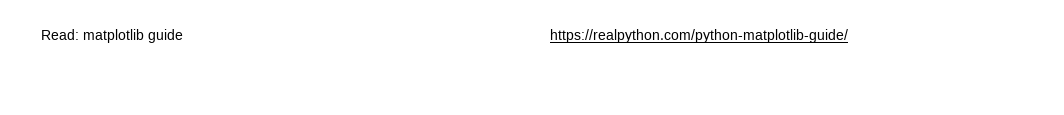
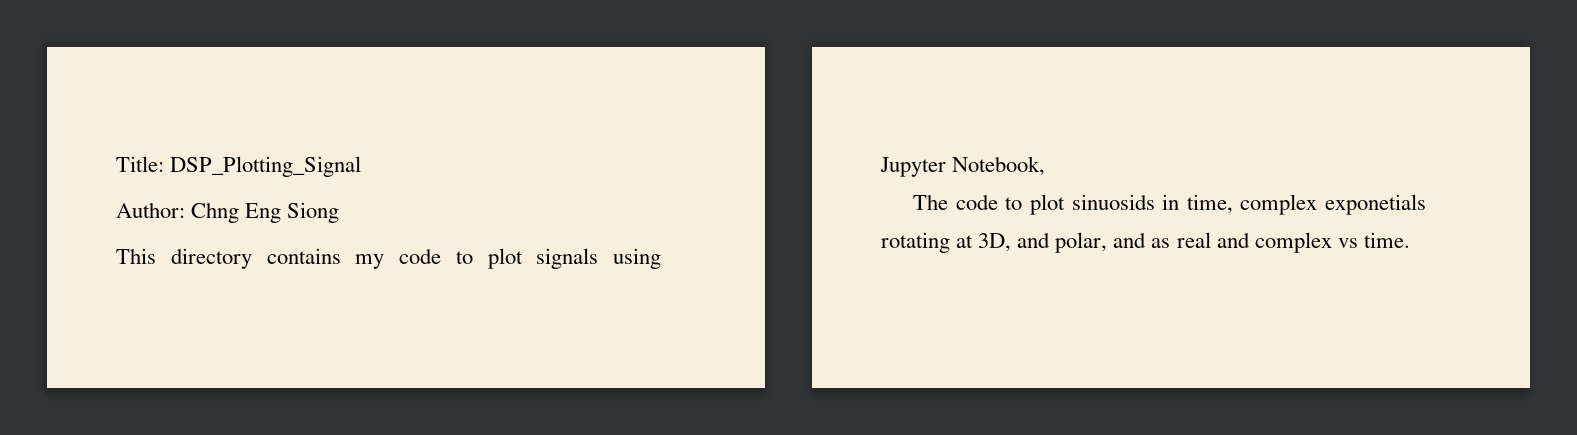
[41,29,183,43] [550,29,848,43] Read: matplotlib guide // https://realpython.com/python-matplotlib-guide/ -> [116,156,362,177] [116,202,340,223] [116,248,661,269] [880,156,1046,177] [913,194,1426,215] [881,232,1410,253] Title: DSP_Plotting_Signal // Author: Chng Eng Siong // This directory contains my code to plot signals using Jupyter Notebook, // The code to plot sinuosids in time, complex exponetials rotating at 3D, and polar, and as real and complex vs time.

